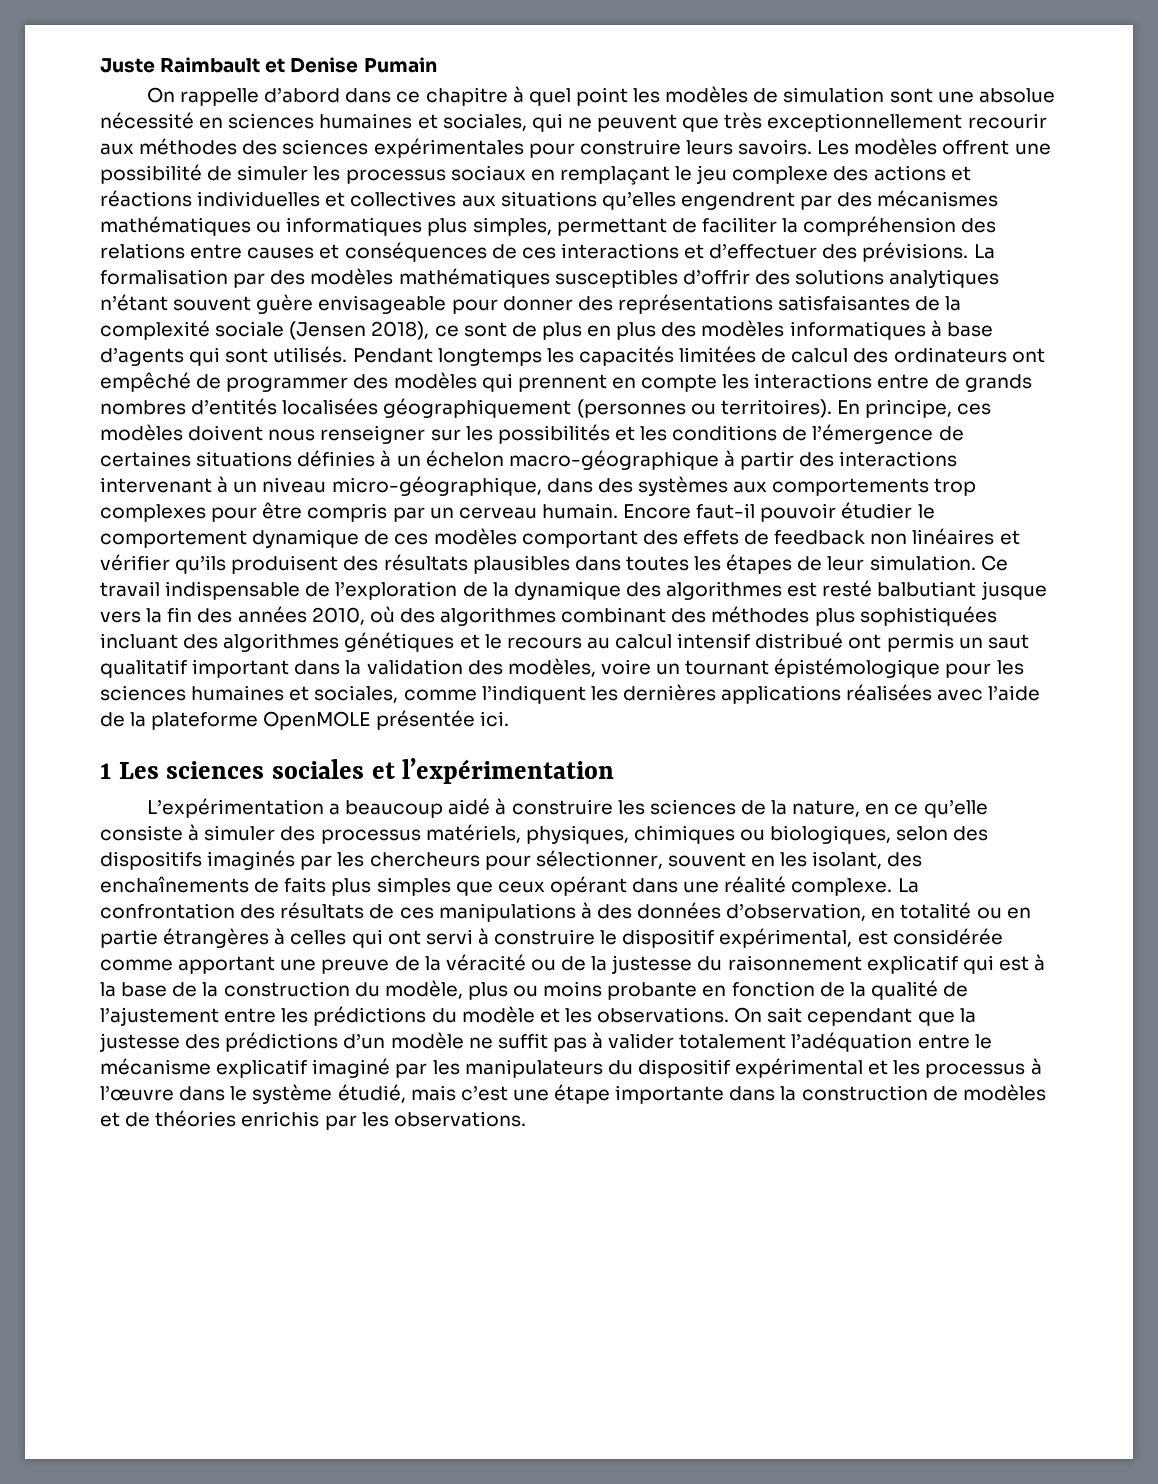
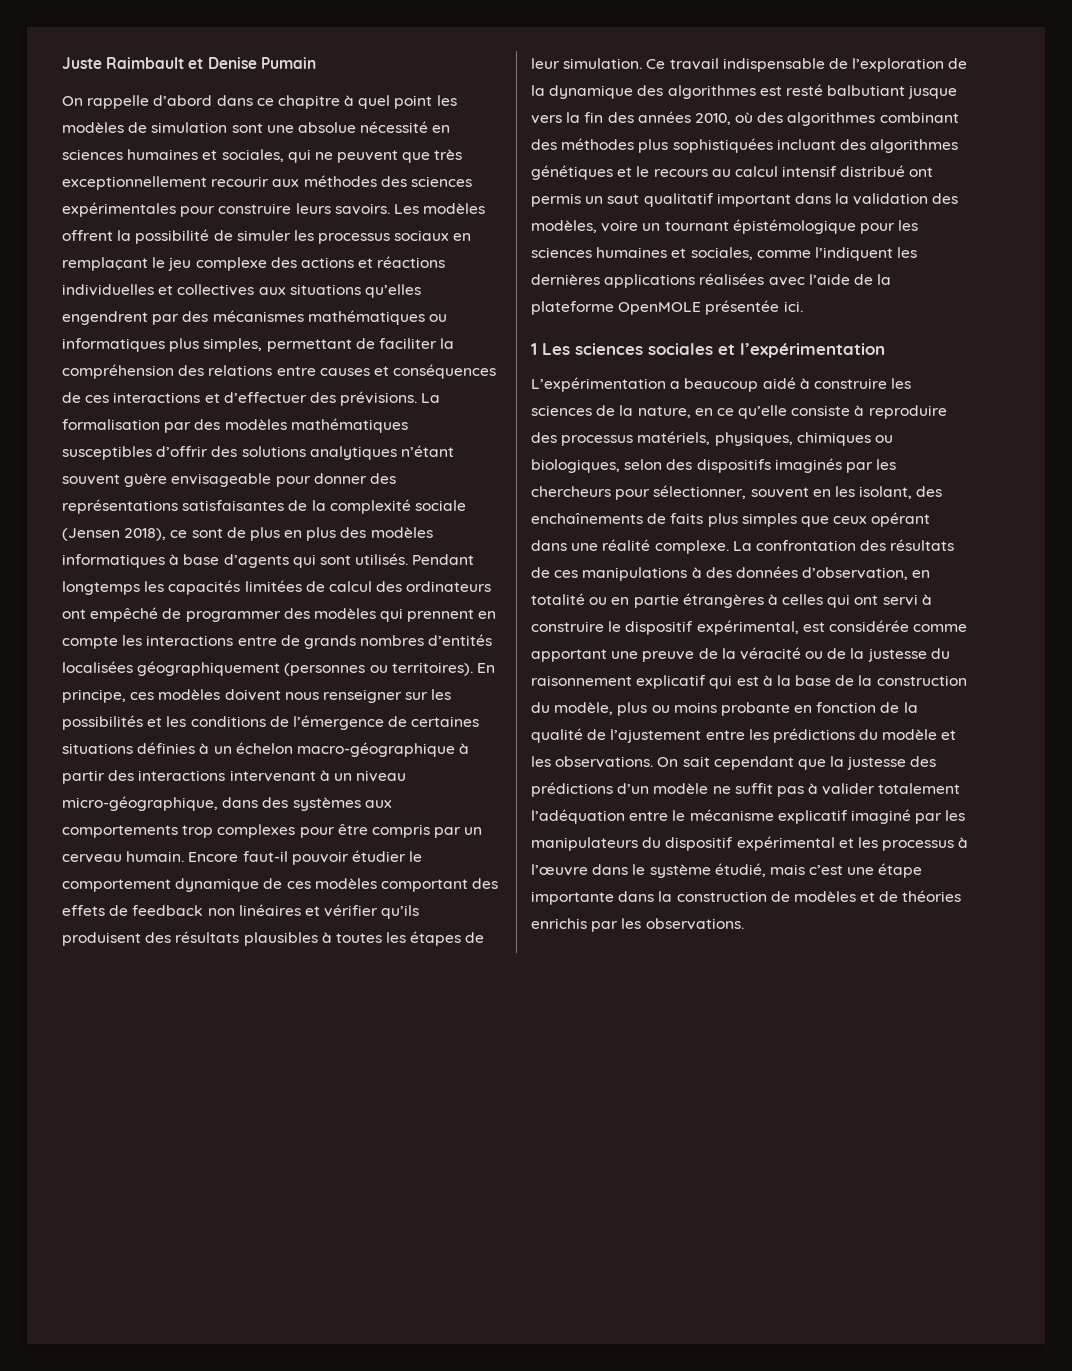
[1014,143,1051,155] une -> [117,230,132,241] la
[574,556,621,571] dans -> [321,932,332,943] à
[204,825,276,841] simuler -> [868,405,947,419] reproduire

